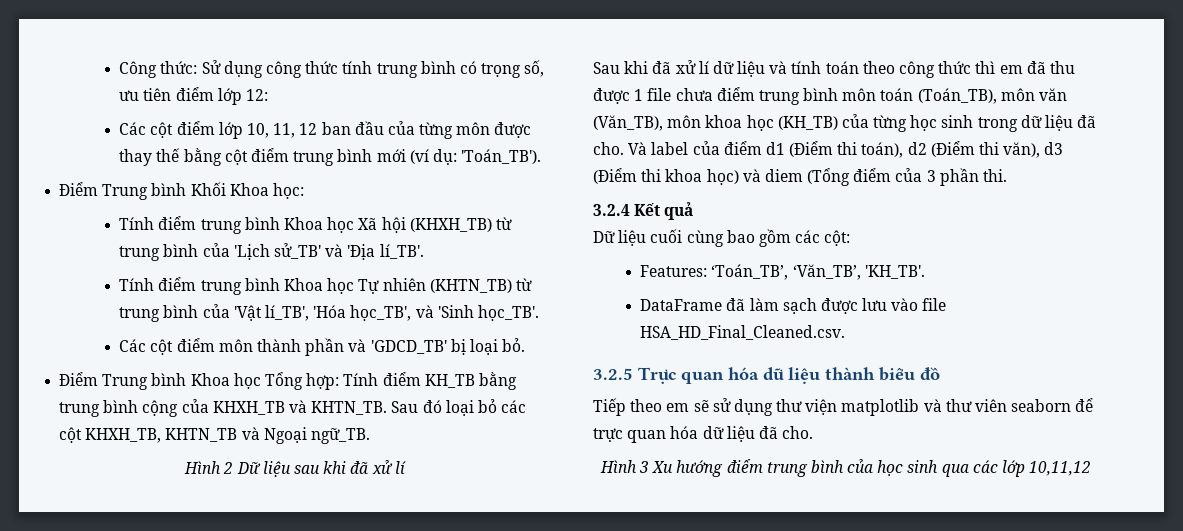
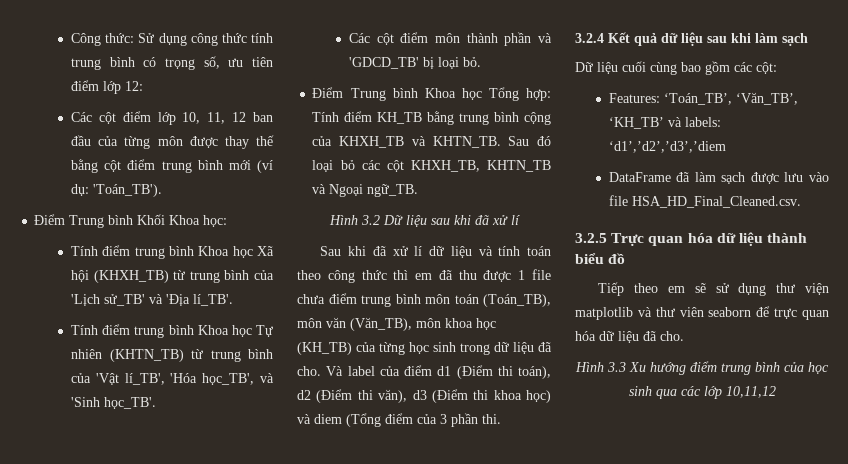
[223,462,234,474] 2 -> [360,215,380,225] 3.2
(694, 211) none -> [661,32,808,46] dữ liệu sau khi làm sạch
[864,265,925,279] 'KH_TB'. -> [608,117,721,129] [608,141,726,153] ‘KH_TB’ và labels: ‘d1’,’d2’,’d3’,’diem
[638,461,649,473] 3 -> [607,362,626,372] 3.3

